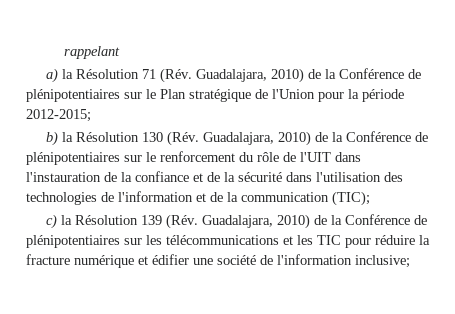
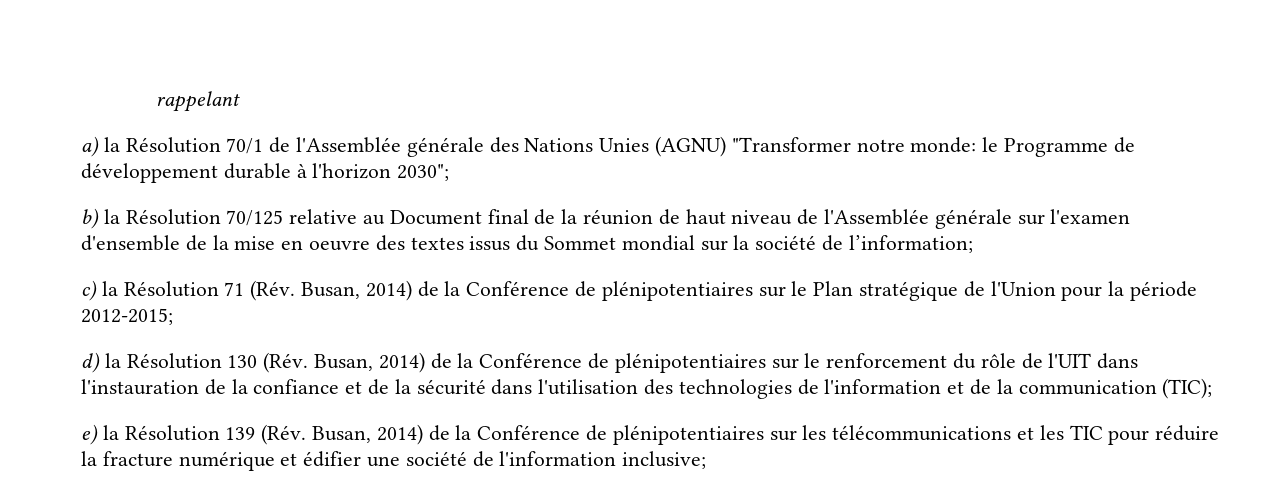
[142,68,305,83] 71 (Rév. Guadalajara, 2010) -> [226,136,1135,157] [81,163,450,183] [81,208,1131,229] [81,235,973,253] [81,280,412,301] 70/1 de l'Assemblée générale des Nations Unies (AGNU) "Transformer notre monde: le Programme de développement durable à l'horizon 2030"; // b) la Résolution 70/125 relative au Document final de la réunion de haut niveau de l'Assemblée générale sur l'examen d'ensemble de la mise en oeuvre des textes issus du Sommet mondial sur la société de l’information; // c) la Résolution 71 (Rév. Busan, 2014)
[46,131,59,146] b) -> [81,352,100,373] d)
[203,131,312,146] Guadalajara, 2010) -> [314,352,425,373] Busan, 2014)
[46,214,58,229] c) -> [81,424,98,445] e)
[202,214,311,229] Guadalajara, 2010) -> [312,424,423,445] Busan, 2014)

